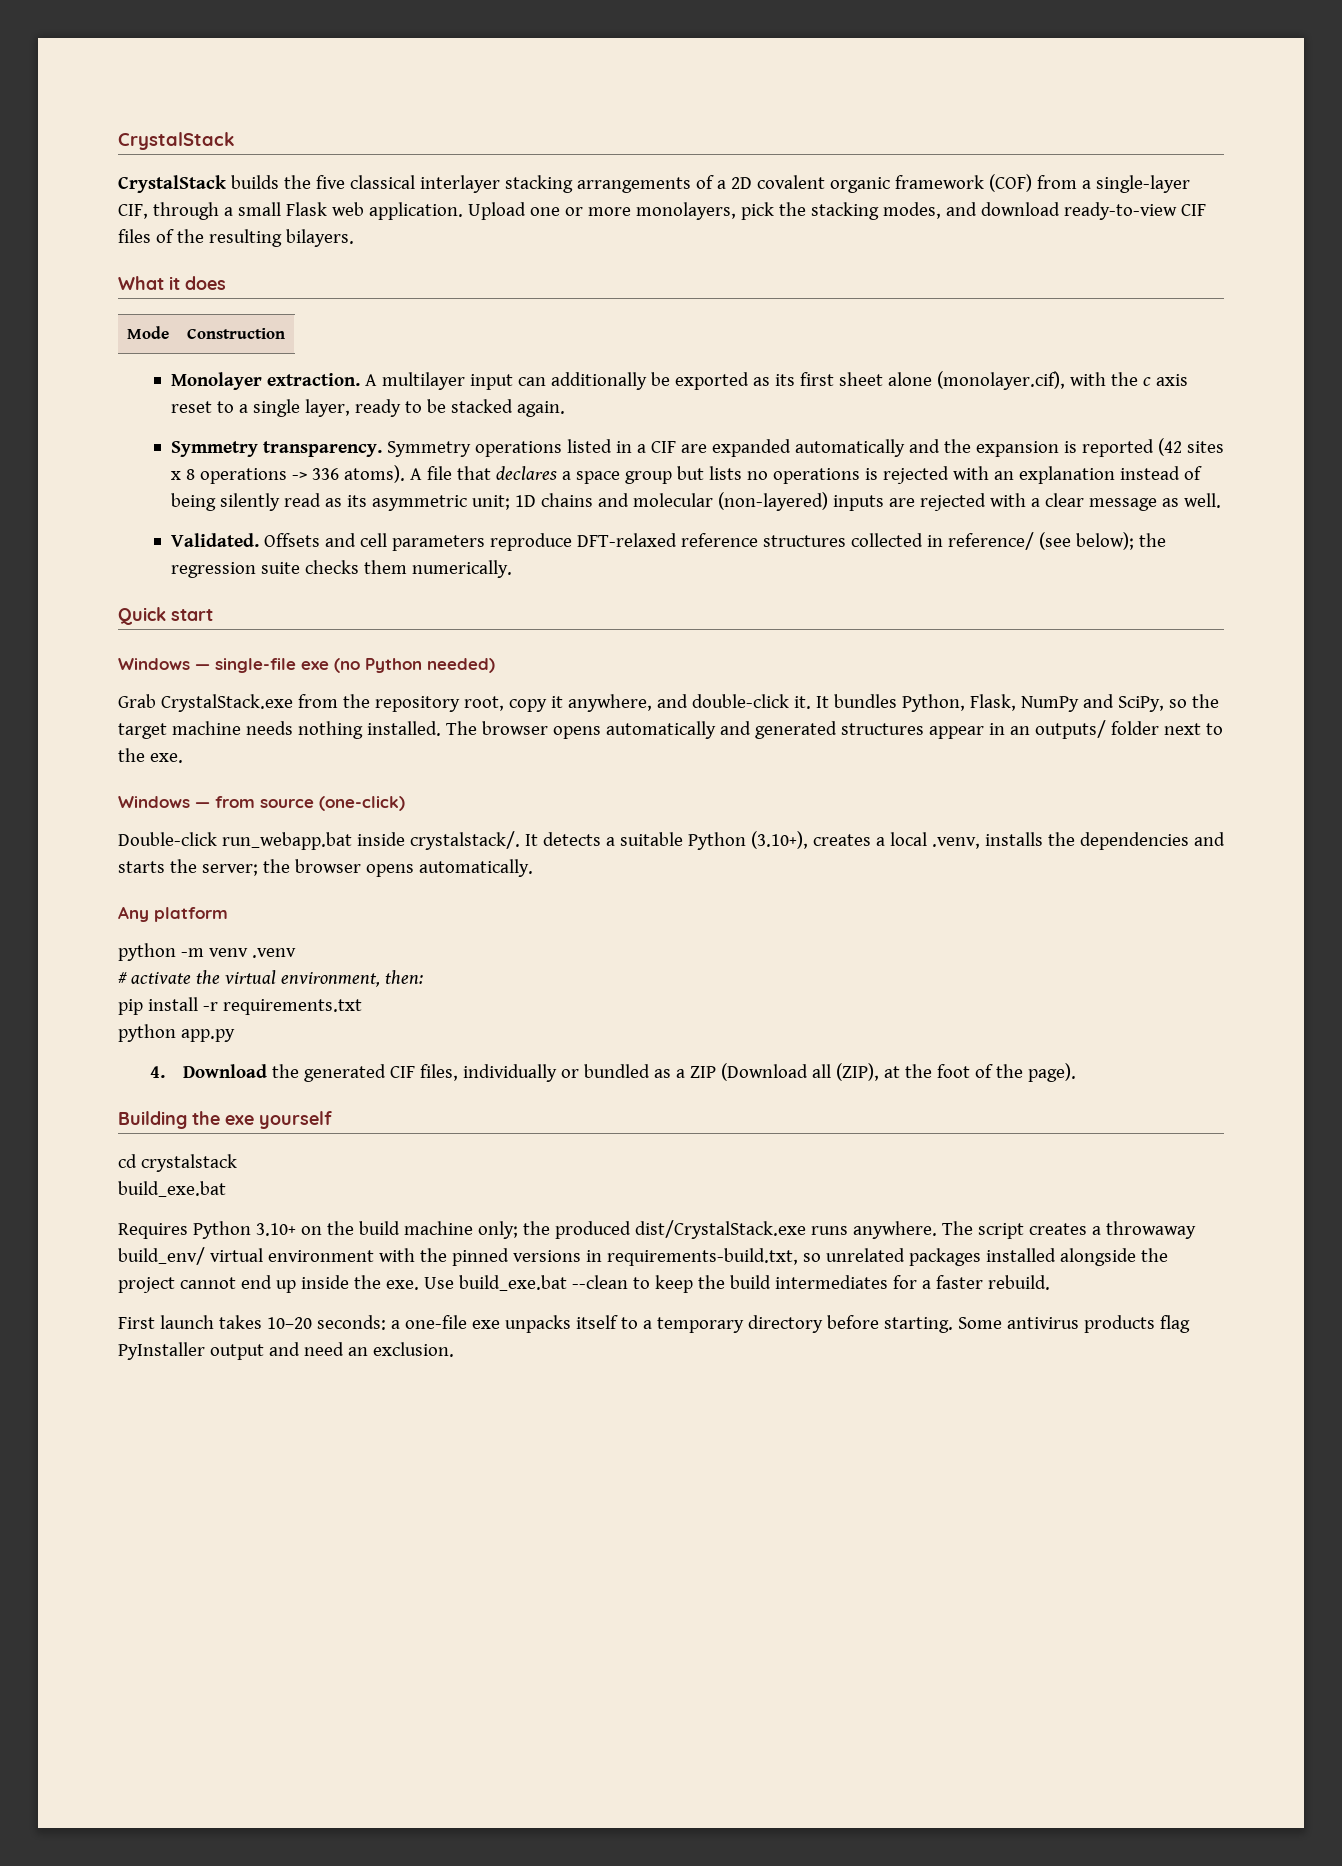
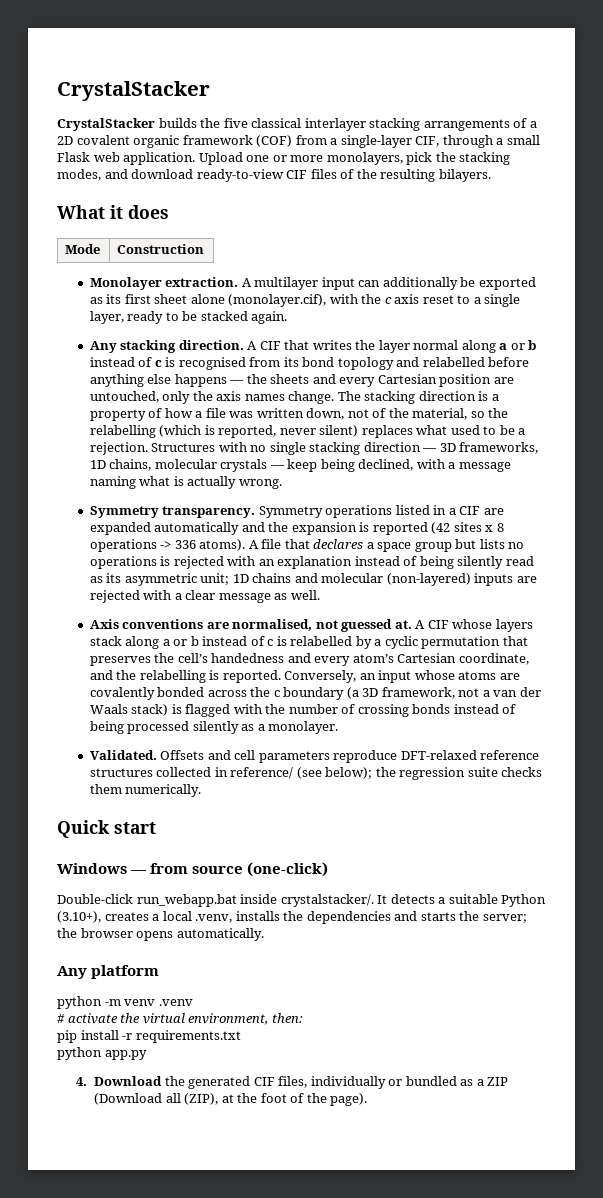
[118,132,235,150] [118,175,226,193] CrystalStack // CrystalStack -> [57,81,210,101] [57,118,155,131] CrystalStacker // CrystalStacker
(565, 409) none -> [89,340,537,353] [89,357,530,370] [89,374,514,387] [89,391,499,404] [89,408,509,421] [89,425,526,438] [89,442,539,455] [89,459,511,472] [89,476,282,489] // Any stacking direction. A CIF that writes the layer normal along a or b instead of c is recognised from its bond topology and relabelled before anything else happens — the sheets and every Cartesian position are untouched, only the axis names change. The stacking direction is a property of how a file was written down, not of the material, so the relabelling (which is reported, never silent) replaces what used to be a rejection. Structures with no single stacking direction — 3D frameworks, 1D chains, molecular crystals — keep being declined, with a message naming what is actually wrong.
(1221, 500) none -> [89,619,533,632] [89,636,528,649] [89,653,529,666] [89,670,520,683] [89,687,541,700] [89,704,517,717] [89,721,339,734] // Axis conventions are normalised, not guessed at. A CIF whose layers stack along a or b instead of c is relabelled by a cyclic permutation that preserves the cell’s handedness and every atom’s Cartesian coordinate, and the relabelling is reported. Conversely, an input whose atoms are covalently bonded across the c boundary (a 3D framework, not a van der Waals stack) is flagged with the number of crossing bonds instead of being processed silently as a monolayer.
[118,658,495,673] [118,694,1219,712] [118,720,1223,739] [118,748,183,763] // Windows — single-file exe (no Python needed) // Grab CrystalStack.exe from the repository root, copy it anywhere, and double-click it. It bundles Python, Flask, NumPy and SciPy, so the target machine needs nothing installed. The browser opens automatically and generated structures appear in an outputs/ folder next to the exe. -> (156, 828) none
[409,831,520,850] crystalstack/. -> [280,894,374,907] crystalstacker/.
[118,1111,332,1129] [118,1154,237,1172] [118,1181,226,1197] [118,1220,1196,1239] [118,1247,1168,1266] [118,1275,1050,1293] [118,1315,1190,1333] [118,1342,454,1360] // Building the exe yourself // cd crystalstack // build_exe.bat // Requires Python 3.10+ on the build machine only; the produced dist/CrystalStack.exe runs anywhere. The script creates a throwaway build_env/ virtual environment with the pinned versions in requirements-build.txt, so unrelated packages installed alongside the project cannot end up inside the exe. Use build_exe.bat --clean to keep the build intermediates for a faster rebuild. // First launch takes 10–20 seconds: a one-file exe unpacks itself to a temporary directory before starting. Some antivirus products flag PyInstaller output and need an exclusion. -> (368, 1099) none

